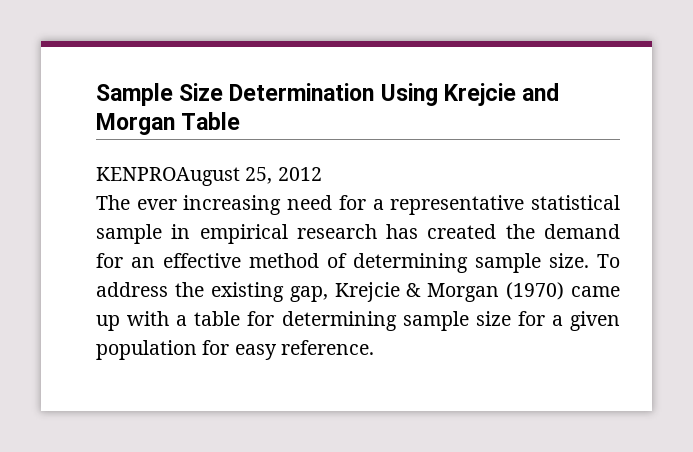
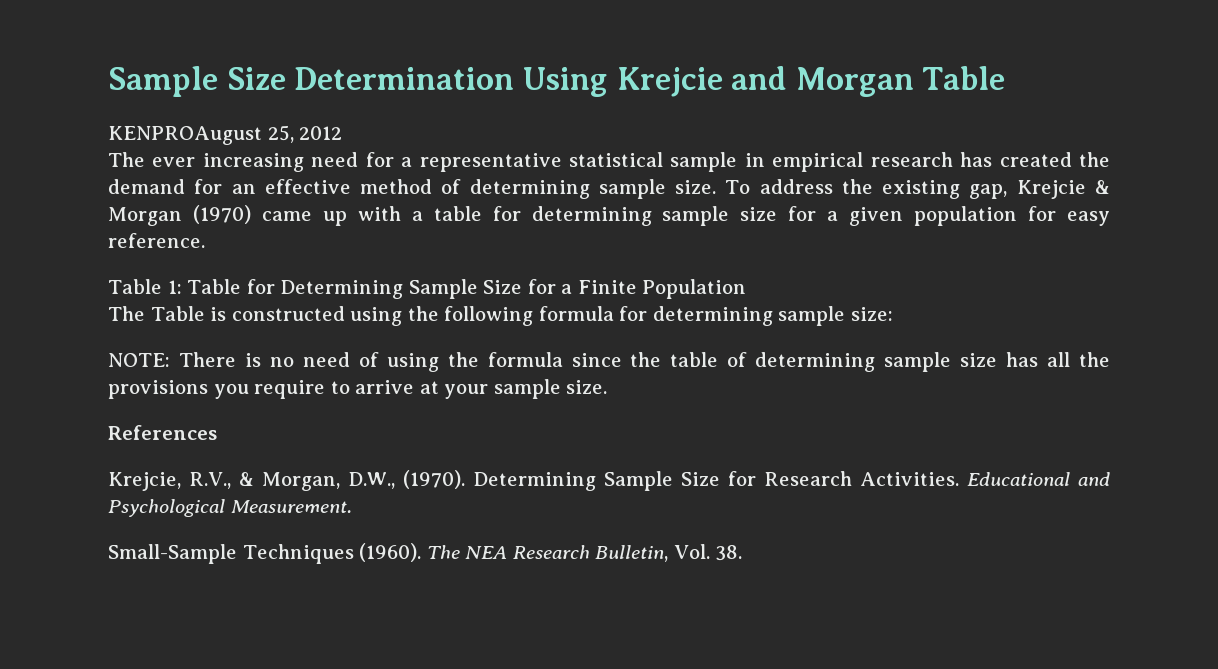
(374, 347) none -> [108,279,747,299] [108,306,893,326] [108,352,1111,372] [108,379,608,399] [108,425,217,440] [108,470,1111,491] [108,499,352,517] [108,543,743,564] // Table 1: Table for Determining Sample Size for a Finite Population // The Table is constructed using the following formula for determining sample size: // NOTE: There is no need of using the formula since the table of determining sample size has all the provisions you require to arrive at your sample size. // References // Krejcie, R.V., & Morgan, D.W., (1970). Determining Sample Size for Research Activities. Educational and Psychological Measurement. // Small-Sample Techniques (1960). The NEA Research Bulletin, Vol. 38.

